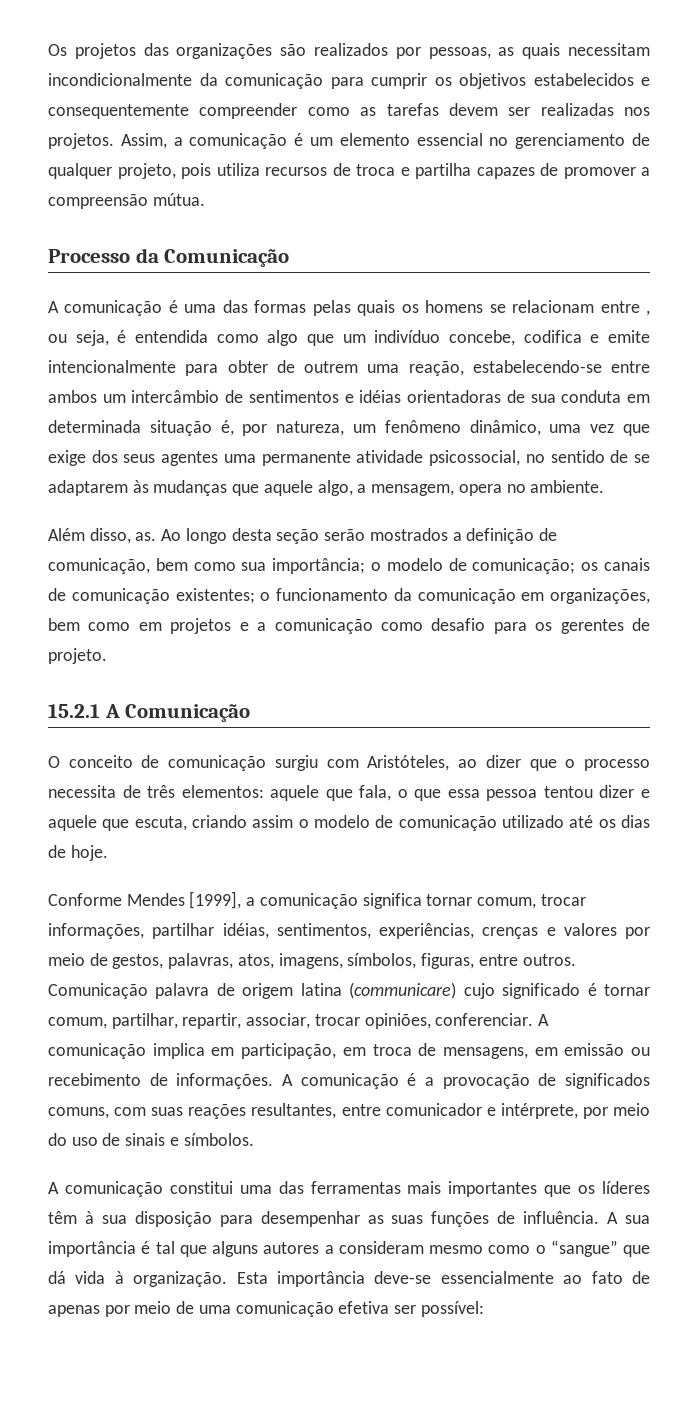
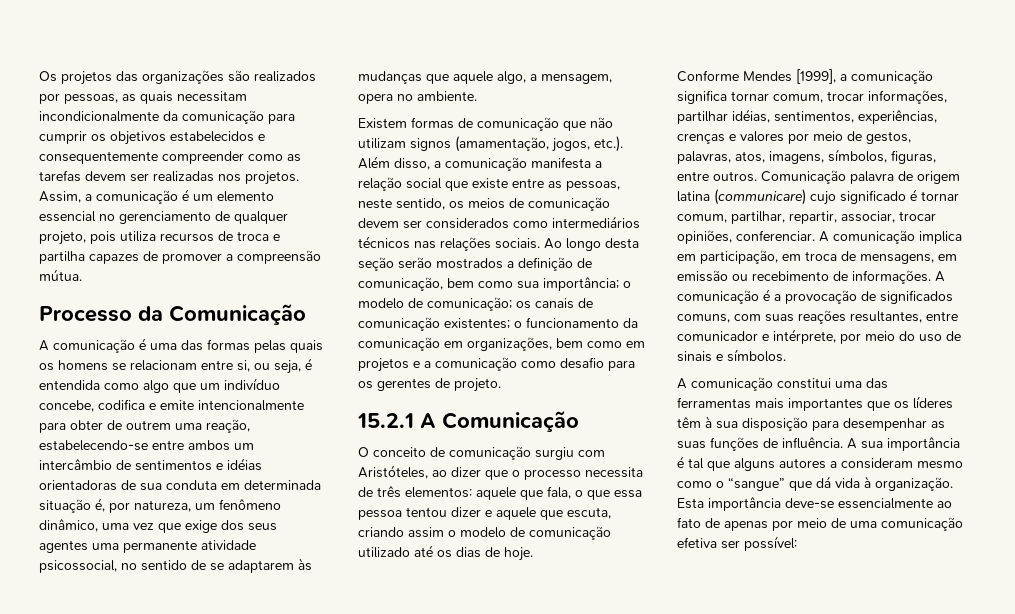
[645,310,650,316] , -> [237,360,250,372] si,
[48,528,157,544] Além disso, as. -> [358,117,613,131] [358,136,623,152] [358,156,602,171] [358,177,620,191] [358,197,610,211] [358,216,640,229] [358,236,540,251] Existem formas de comunicação que não utilizam signos (amamentação, jogos, etc.). Além disso, a comunicação manifesta a relação social que existe entre as pessoas, neste sentido, os meios de comunicação devem ser considerados como intermediários técnicos nas relações sociais.

